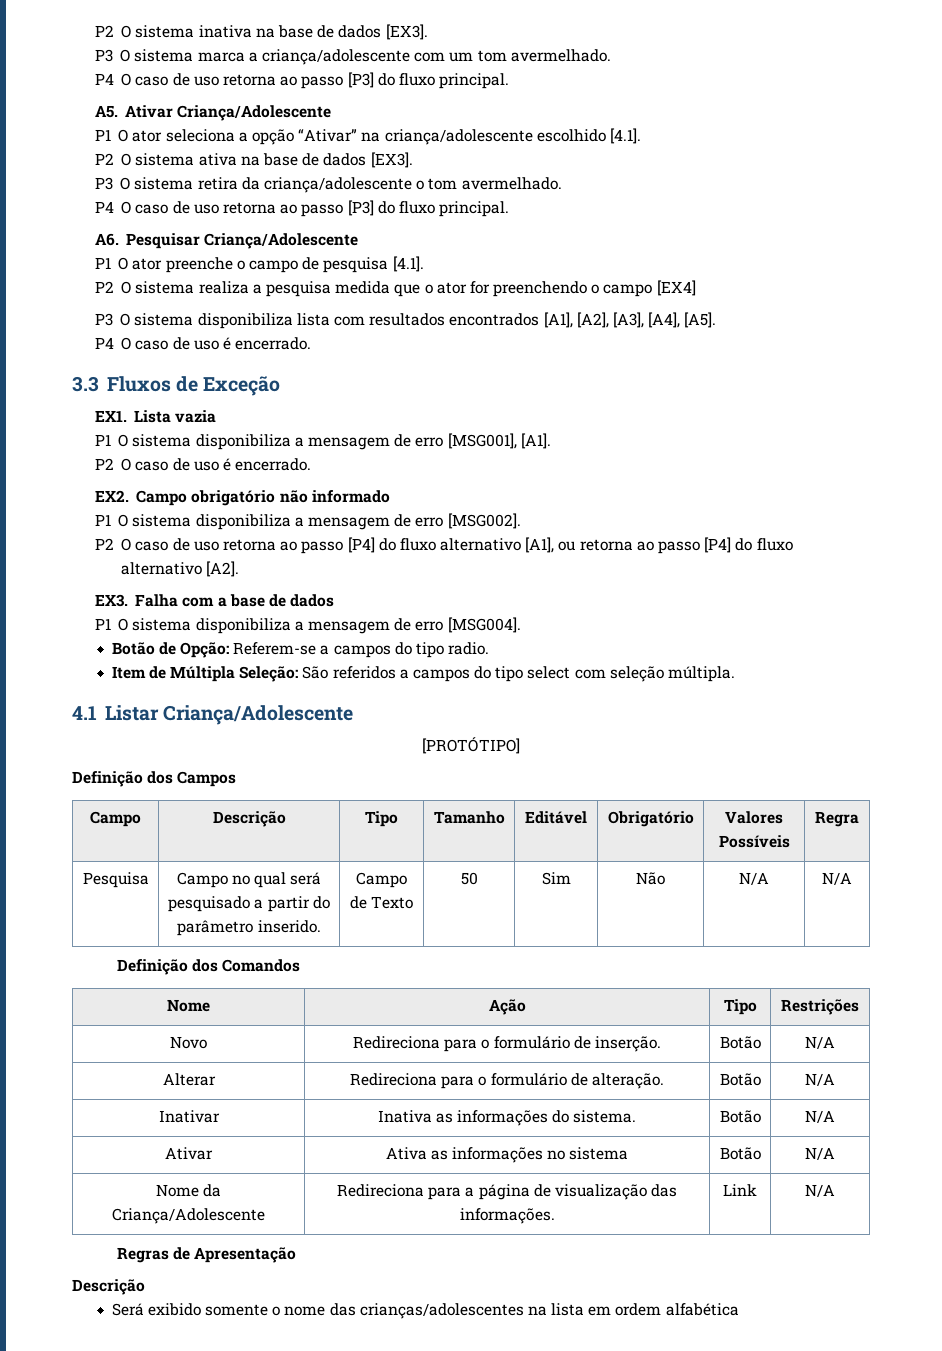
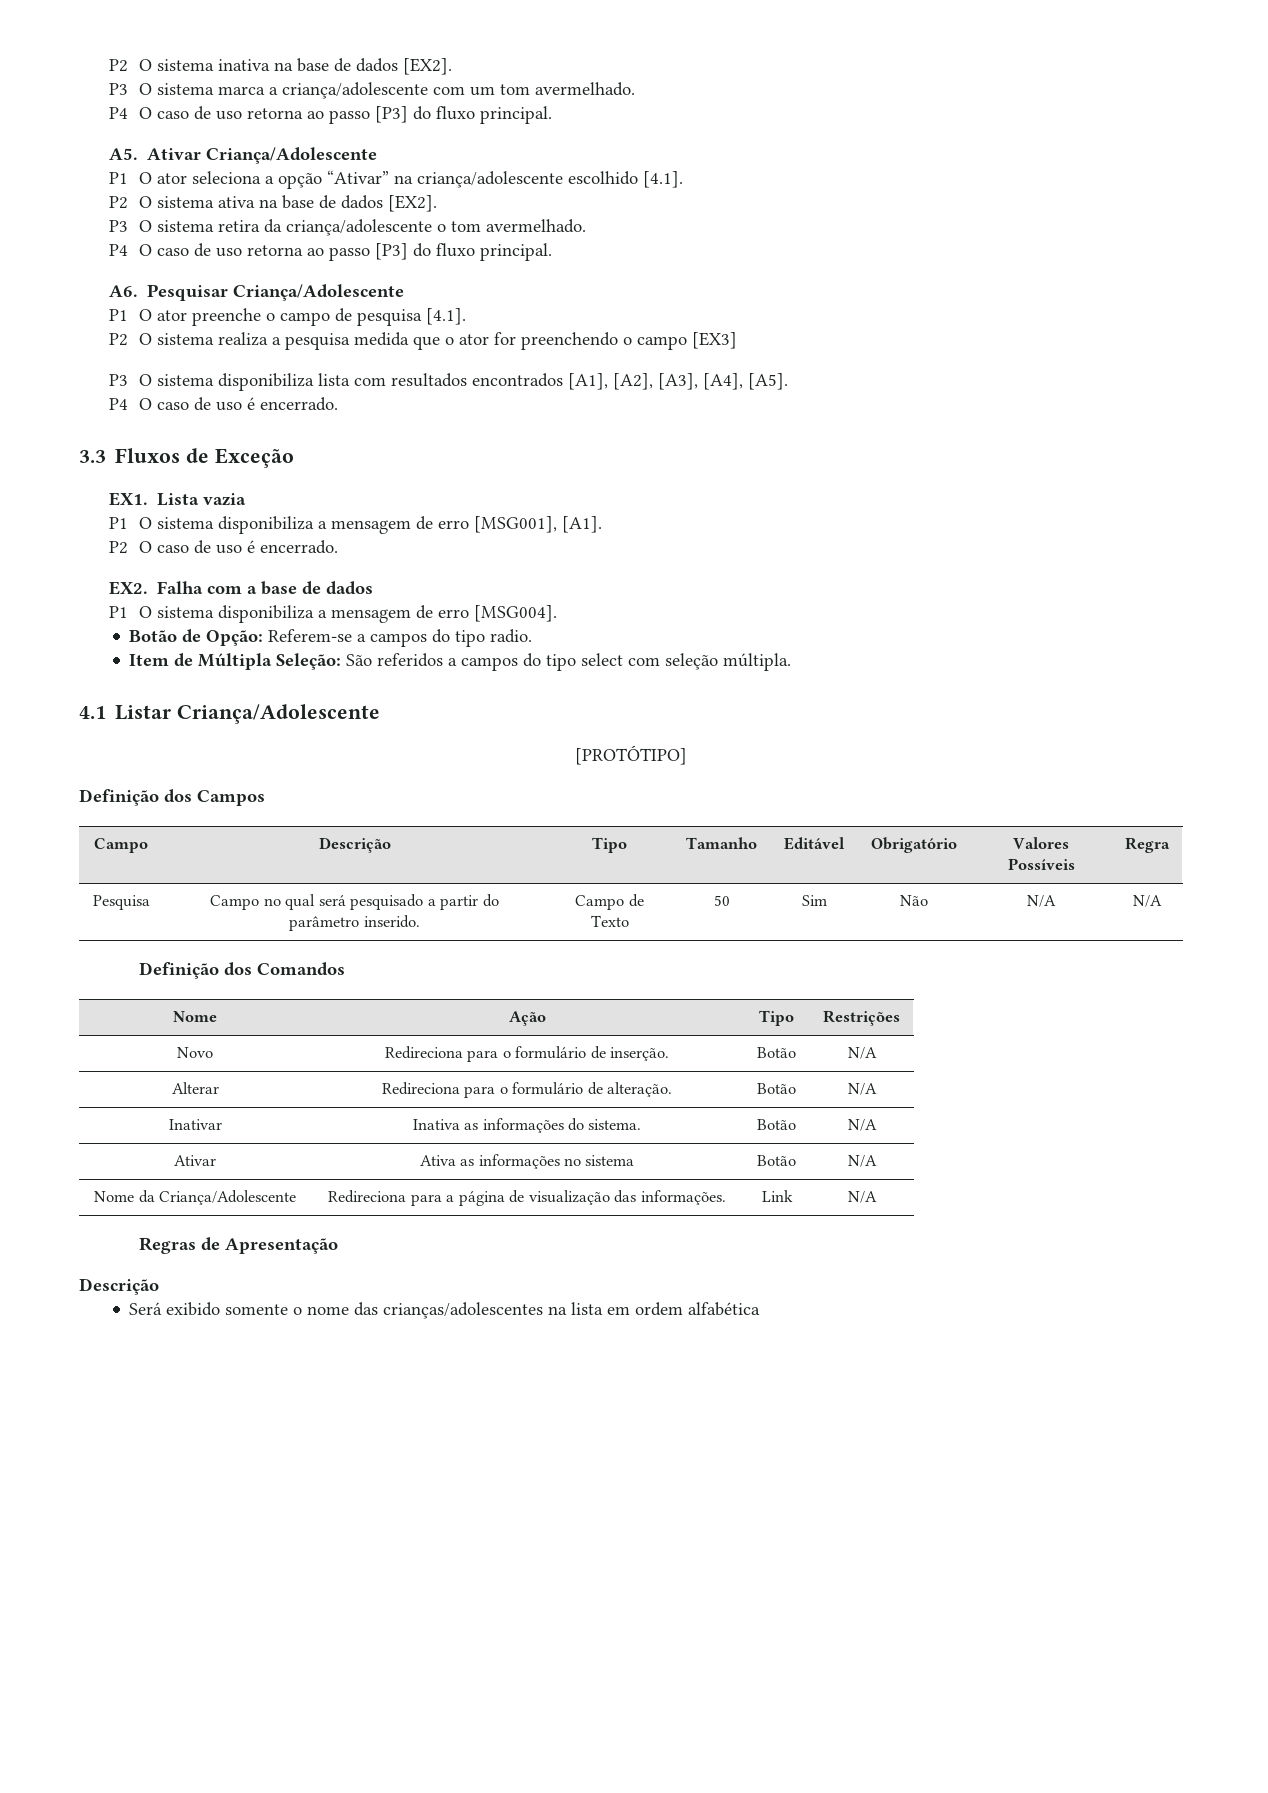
[385,24,428,40] [EX3]. -> [403,58,453,75] [EX2].
[370,152,413,168] [EX3]. -> [388,195,438,212] [EX2].
[656,280,696,296] [EX4] -> [692,332,738,349] [EX3]
[136,490,390,506] [94,513,521,530] [94,537,793,554] [121,561,240,577] [94,594,128,607] Campo obrigatório não informado // P1 O sistema disponibiliza a mensagem de erro [MSG002]. // P2 O caso de uso retorna ao passo [P4] do fluxo alternativo [A1], ou retorna ao passo [P4] do fluxo alternativo [A2]. // EX3. -> (149, 588) none

